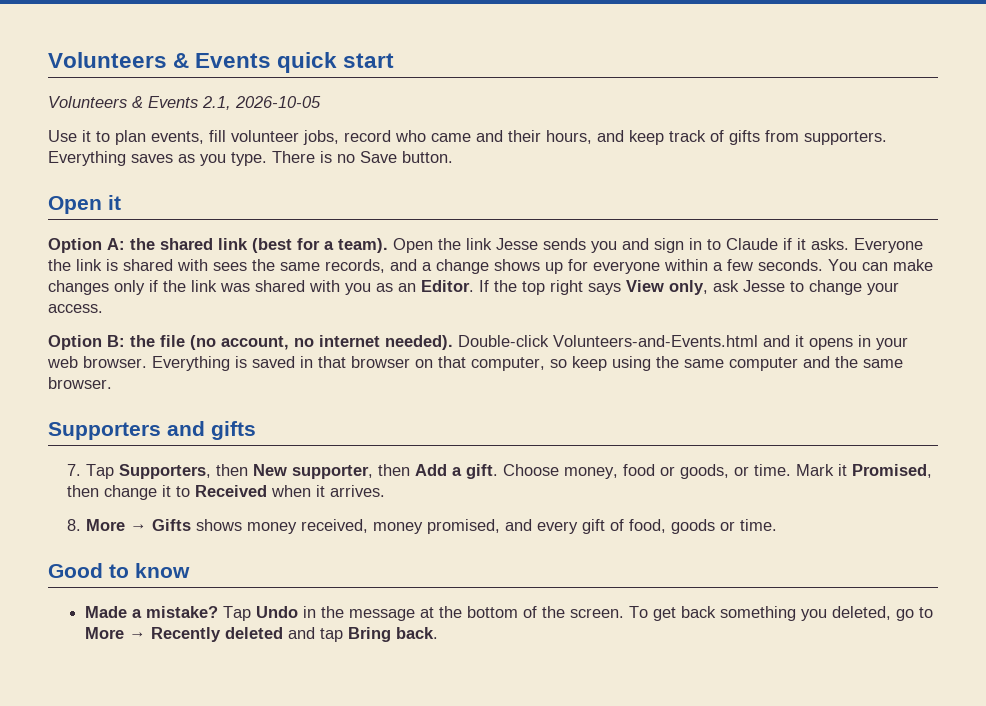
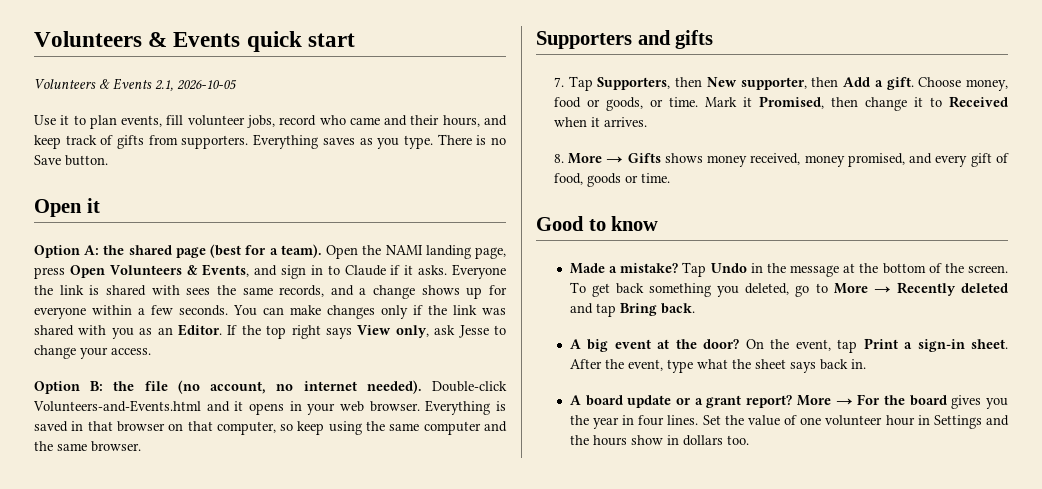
[218,238,248,250] link -> [175,247,206,258] page
[466,238,617,253] link Jesse sends you -> [385,245,506,259] [34,264,250,279] NAMI landing page, press Open Volunteers & Events,
(439, 633) none -> [569,338,1008,353] [569,359,866,373] [569,394,1008,409] [569,415,1009,429] [569,435,749,446] // A big event at the door? On the event, tap Print a sign-in sheet. After the event, type what the sheet says back in. // A board update or a grant report? More → For the board gives you the year in four lines. Set the value of one volunteer hour in Settings and the hours show in dollars too.

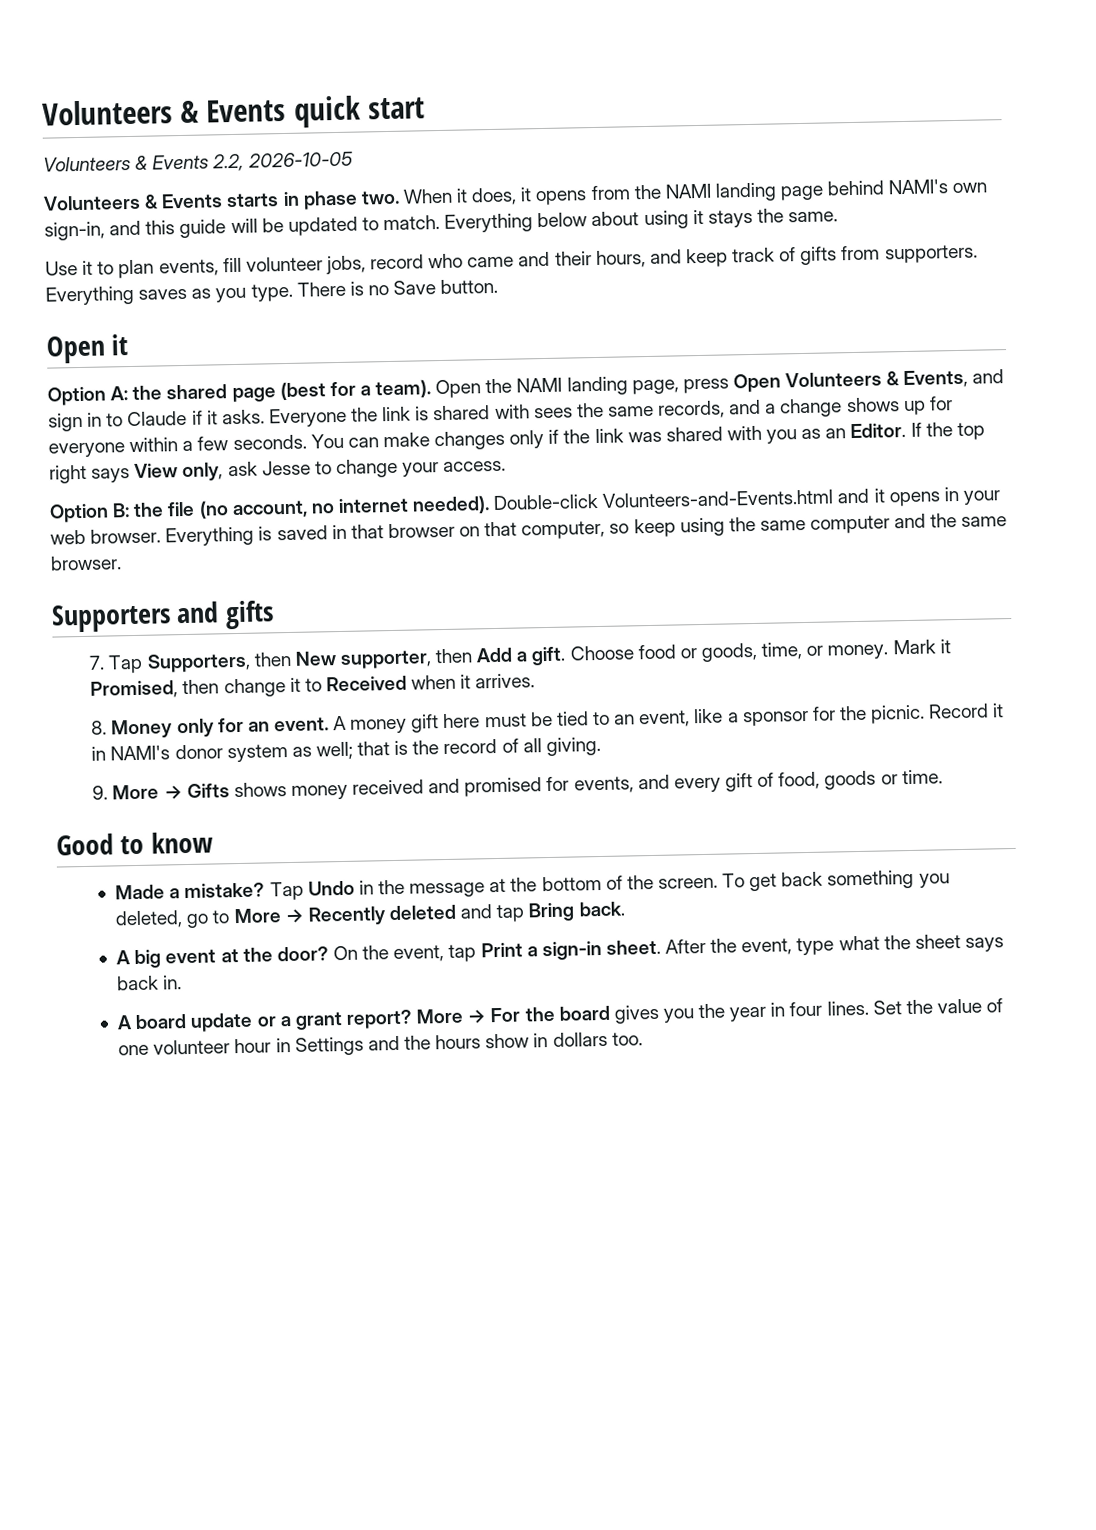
[155,80,173,91] 2.1, -> [212,153,245,172] 2.2,
(237, 84) none -> [43,179,988,211] [44,208,839,241] // Volunteers & Events starts in phase two. When it does, it opens from the NAMI landing page behind NAMI's own sign-in, and this guide will be updated to match. Everything below about using it stays the same.
[966,79,1008,91] money, -> (634, 653) none
[649,97,698,107] or time. -> [761,642,889,660] time, or money.
(564, 158) none -> [111,703,1005,739] [91,736,601,763] [92,785,109,800] Money only for an event. A money gift here must be tied to an event, like a sponsor for the picnic. Record it in NAMI's donor system as well; that is the record of all giving. // 9.
[750,153,905,167] received, money promised, -> [352,776,634,797] received and promised for events,

